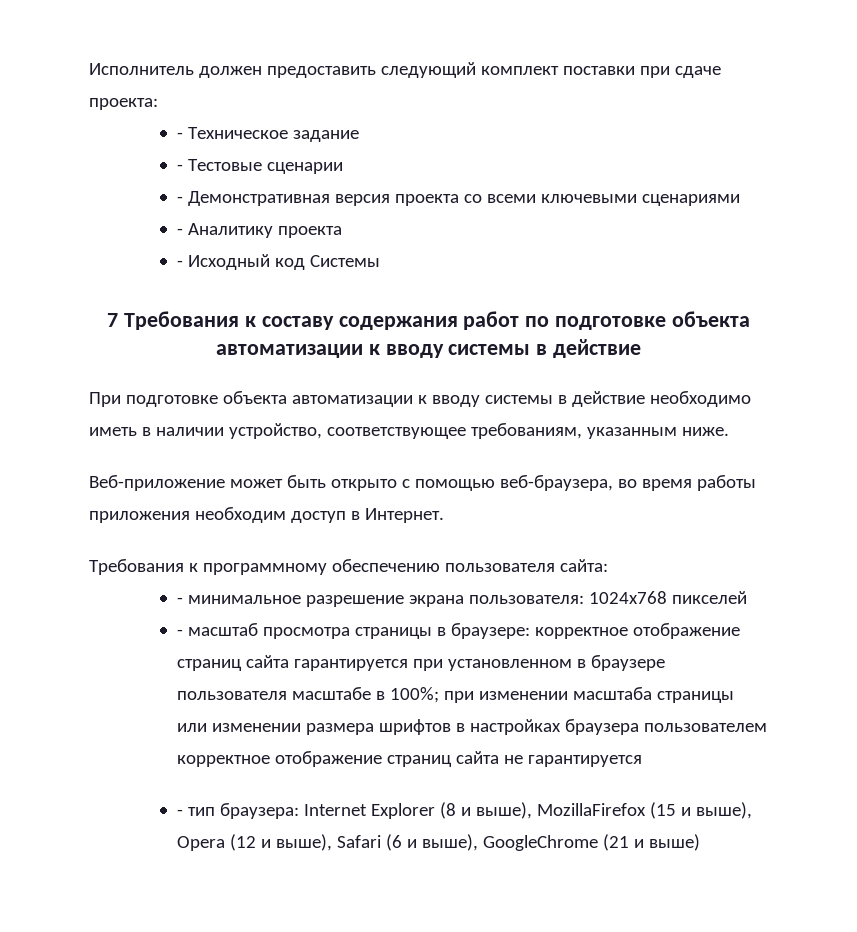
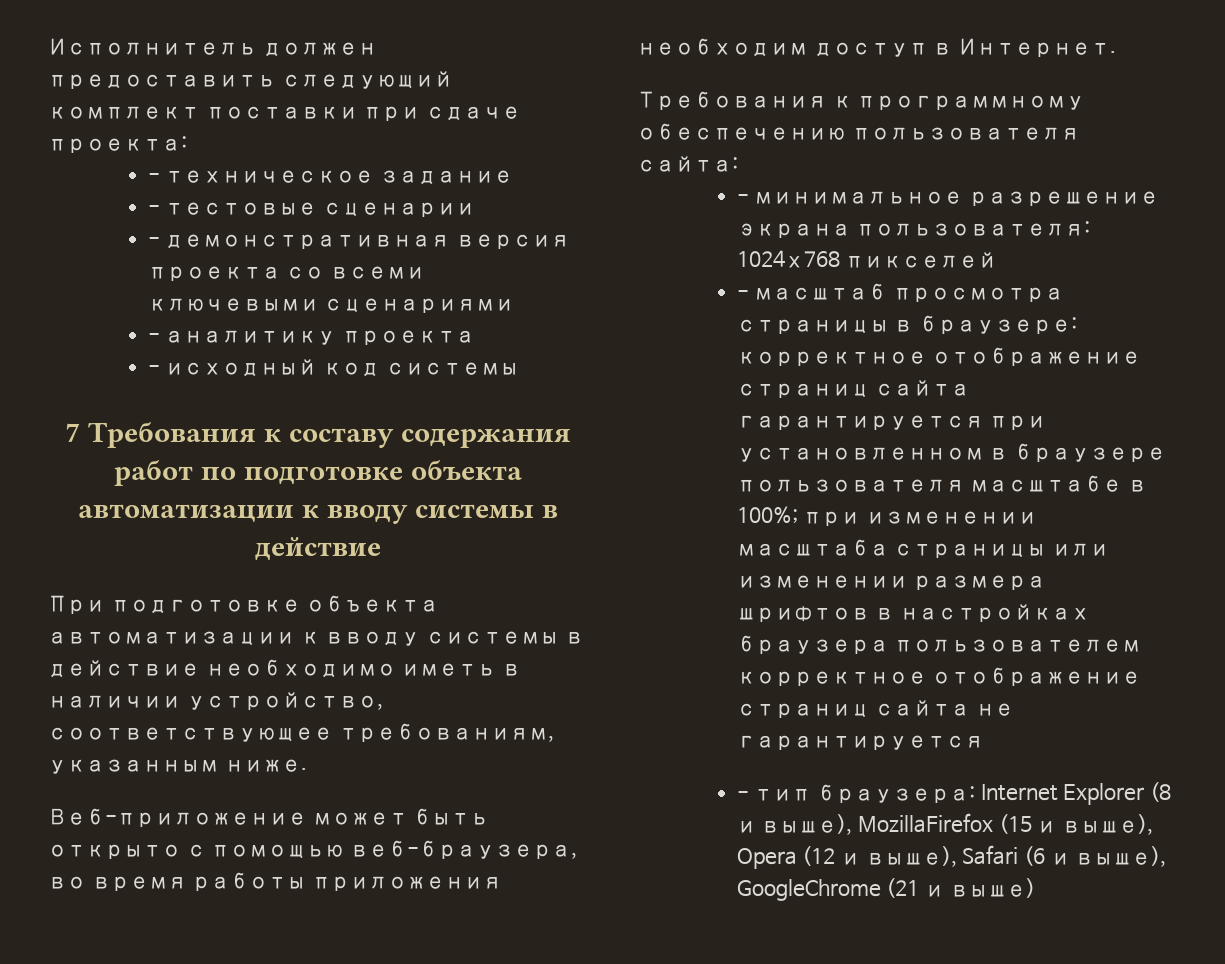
[188,127,289,139] Техническое -> [165,170,375,183] техническое
[188,159,263,171] Тестовые -> [165,202,318,215] тестовые
[188,191,331,206] Демонстративная -> [165,234,451,249] демонстративная
[188,223,274,238] Аналитику -> [165,330,337,345] аналитику
[188,254,381,270] Исходный код Системы -> [165,359,519,377] исходный код системы

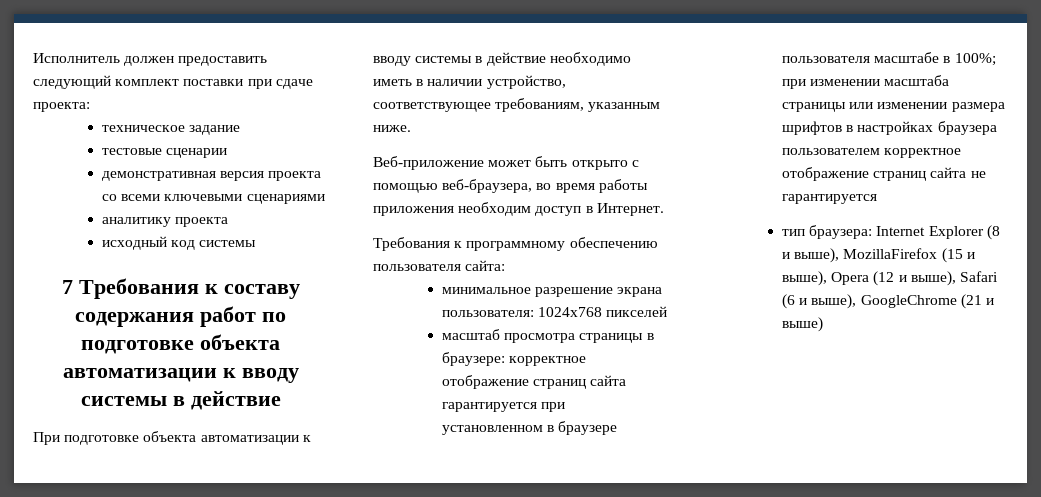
[147,173,160,181] - -> (90, 107) none
[147,205,160,213] - -> (241, 130) none
[147,237,160,245] - -> (228, 153) none
[147,333,160,341] - -> (325, 199) none
[147,365,160,373] - -> (229, 222) none
[736,194,749,202] - -> (506, 265) none
[736,290,749,298] - -> (668, 311) none
[736,791,749,799] - -> (878, 199) none

